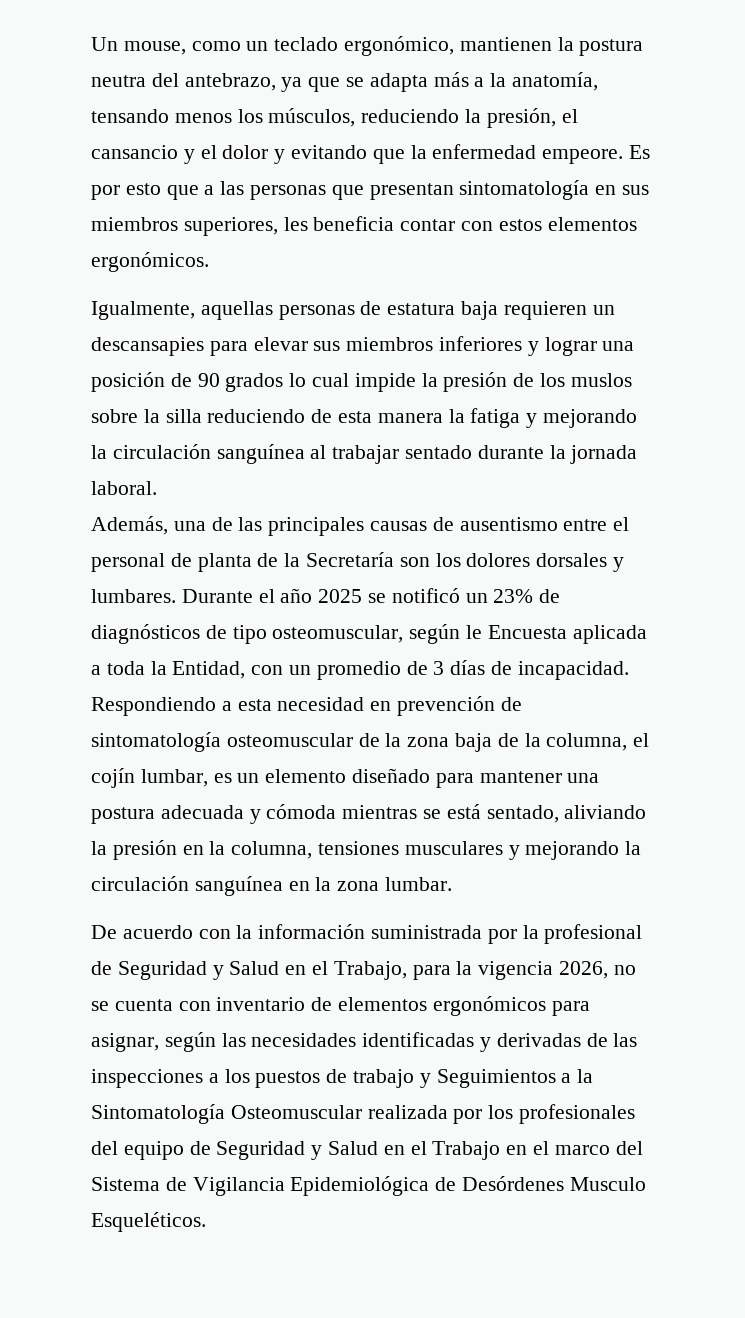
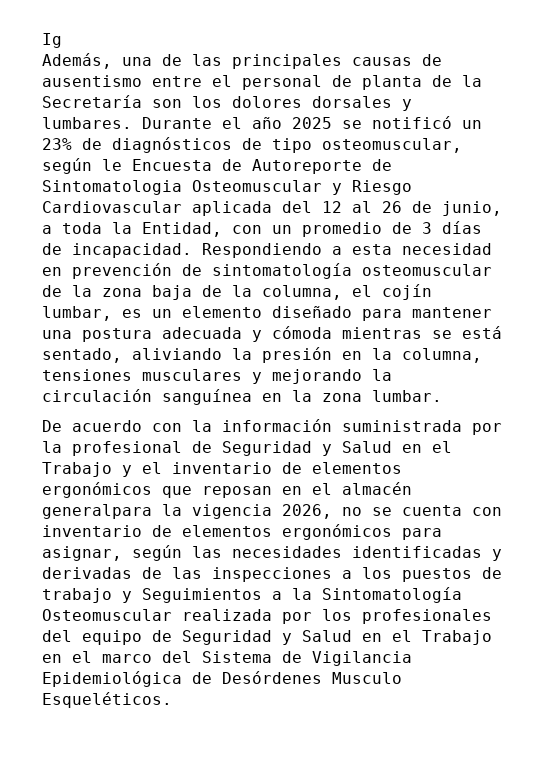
[91,36,644,56] [91,72,599,92] [91,108,578,128] [91,144,651,164] [91,180,650,200] [91,216,637,236] [91,252,209,272] [91,301,615,320] [91,336,635,356] [91,372,632,392] [91,408,638,428] [91,444,638,464] [91,481,157,495] Un mouse, como un teclado ergonómico, mantienen la postura neutra del antebrazo, ya que se adapta más a la anatomía, tensando menos los músculos, reduciendo la presión, el cansancio y el dolor y evitando que la enfermedad empeore. Es por esto que a las personas que presentan sintomatología en sus miembros superiores, les beneficia contar con estos elementos ergonómicos. // Igualmente, aquellas personas de estatura baja requieren un descansapies para elevar sus miembros inferiores y lograr una posición de 90 grados lo cual impide la presión de los muslos sobre la silla reduciendo de esta manera la fatiga y mejorando la circulación sanguínea al trabajar sentado durante la jornada laboral. -> [42,33,62,48] Ig
[572,625,647,644] aplicada -> [222,159,392,174] [42,180,412,195] [42,201,502,216] de Autoreporte de Sintomatologia Osteomuscular y Riesgo Cardiovascular aplicada del 12 al 26 de junio,
[333,961,451,980] Trabajo, para -> [42,462,402,477] [42,482,412,498] [42,504,152,519] Trabajo y el inventario de elementos ergonómicos que reposan en el almacén generalpara

